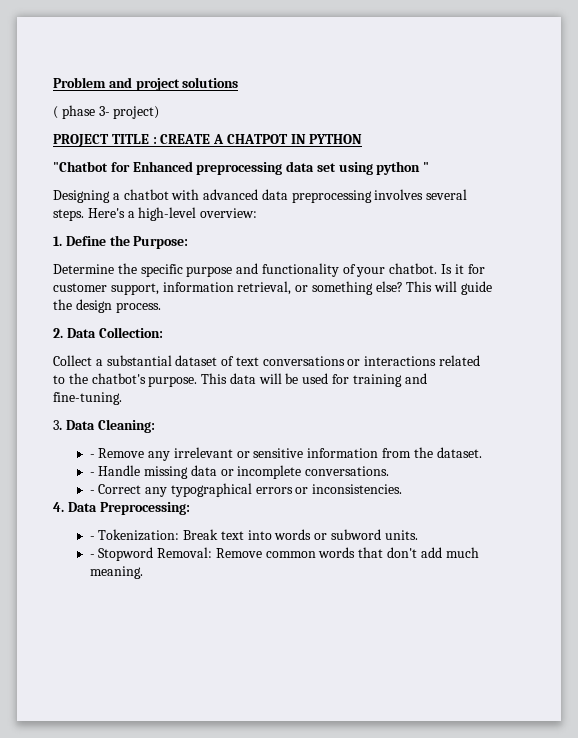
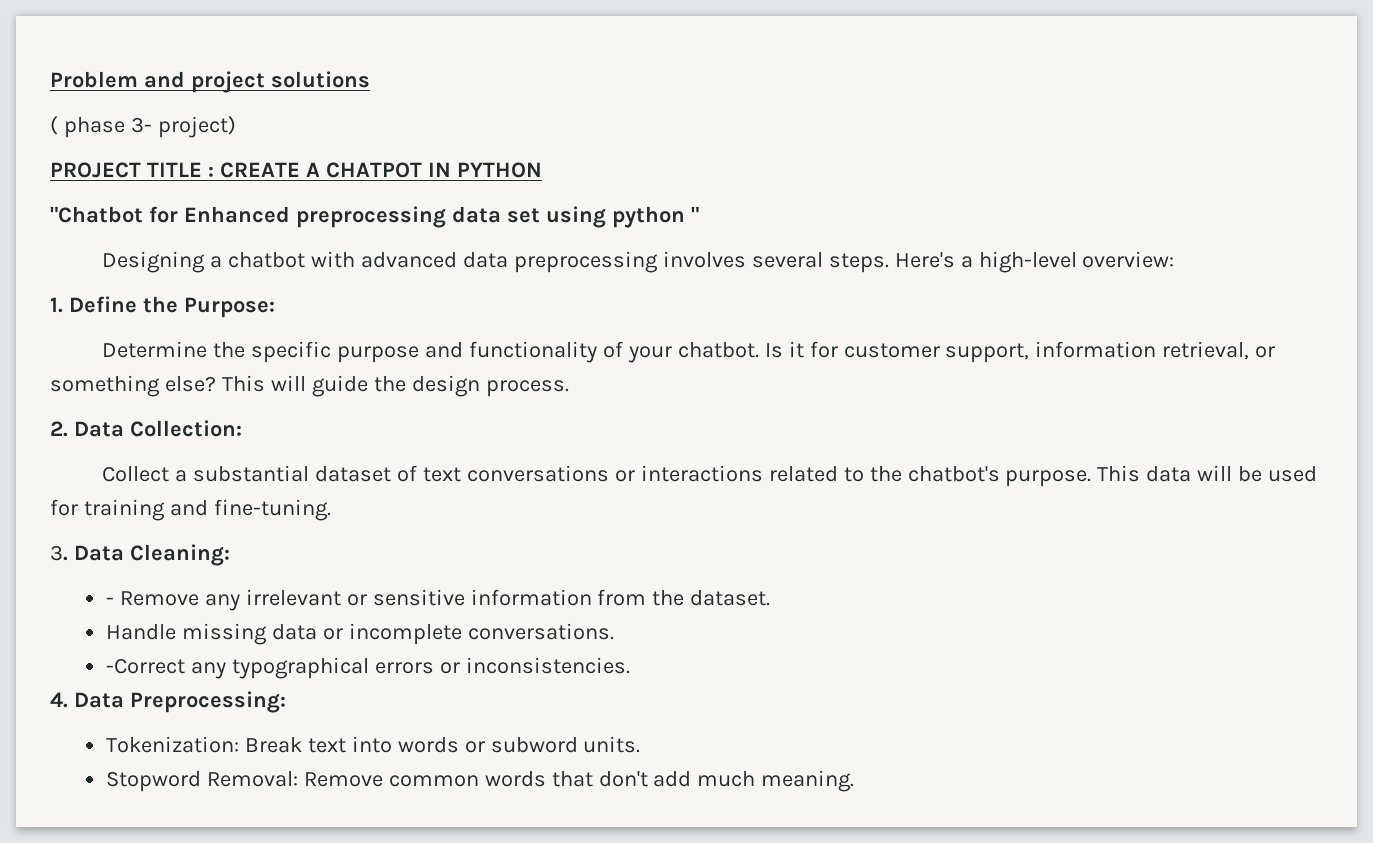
[89,472,95,476] - -> (771, 598) none
[89,484,142,494] - Correct -> [105,658,185,674] -Correct
[89,536,95,540] - -> (286, 702) none
[89,554,95,558] - -> (641, 744) none

